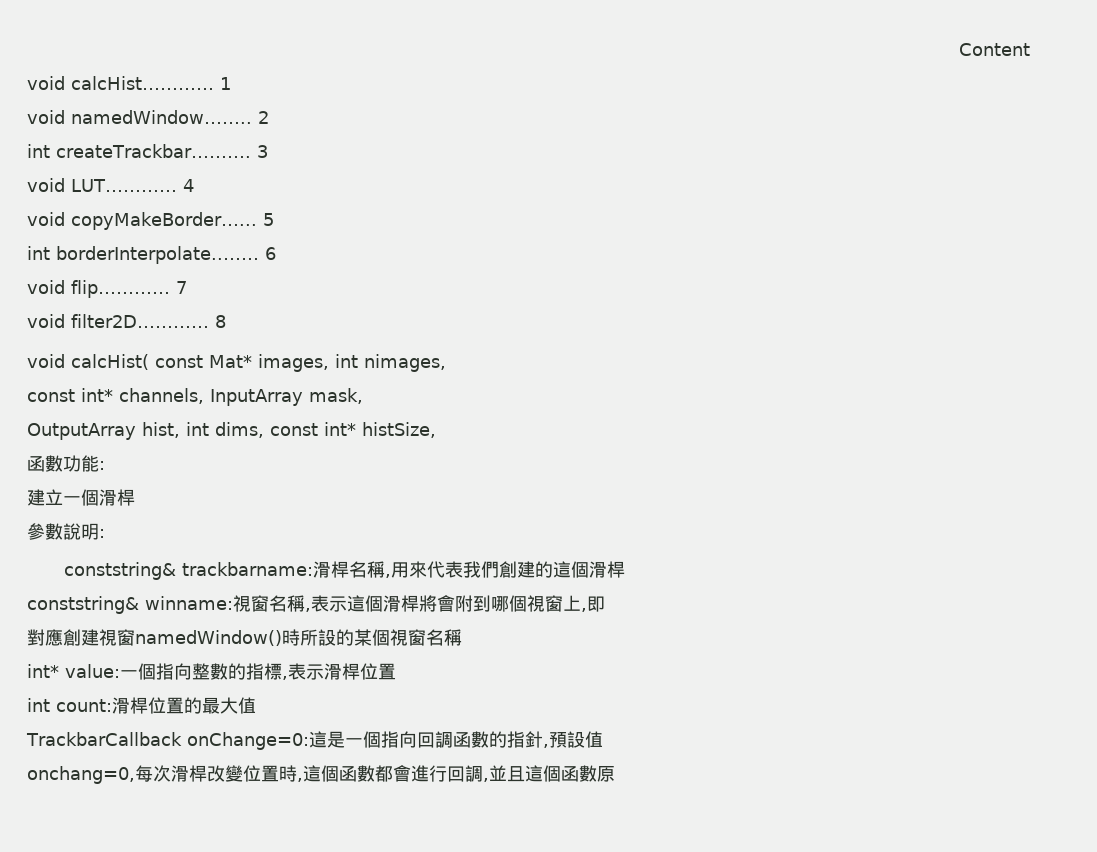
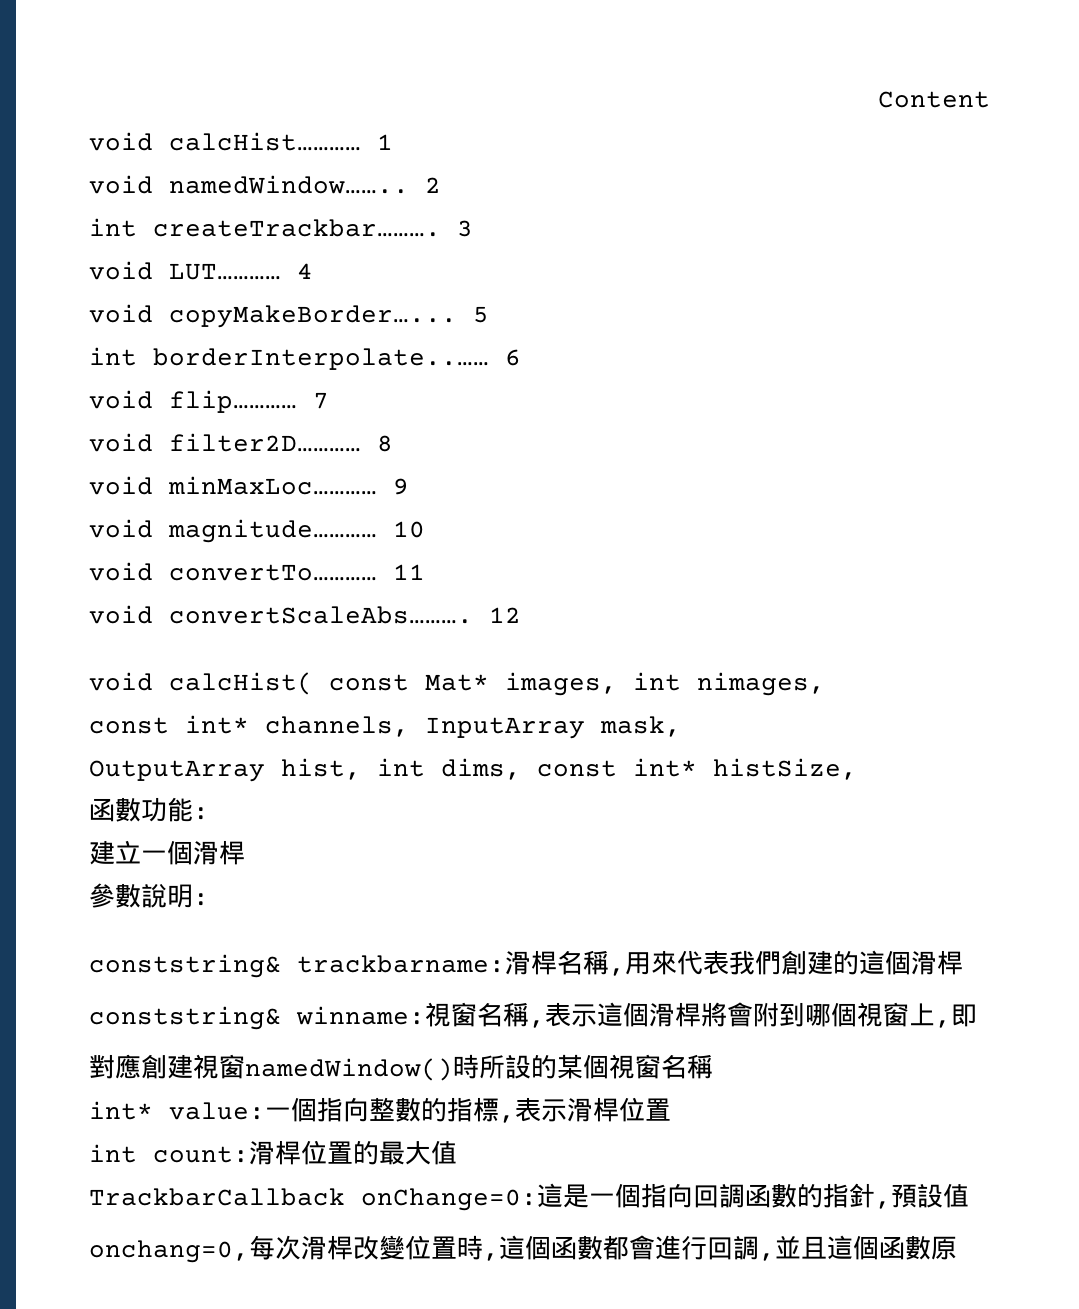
(226, 321) none -> [89,476,409,495] [89,519,425,543] [89,562,425,581] [89,605,521,624] // void minMaxLoc………… 9 // void magnitude………… 10 // void convertTo………… 11 // void convertScaleAbs………. 12

